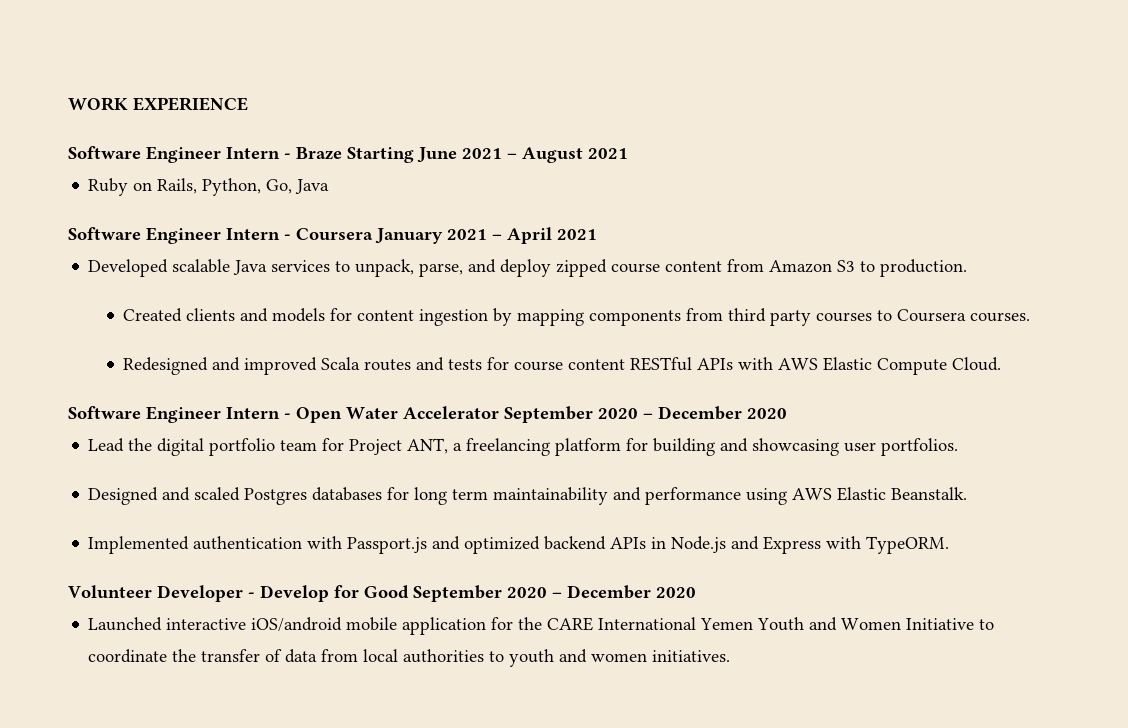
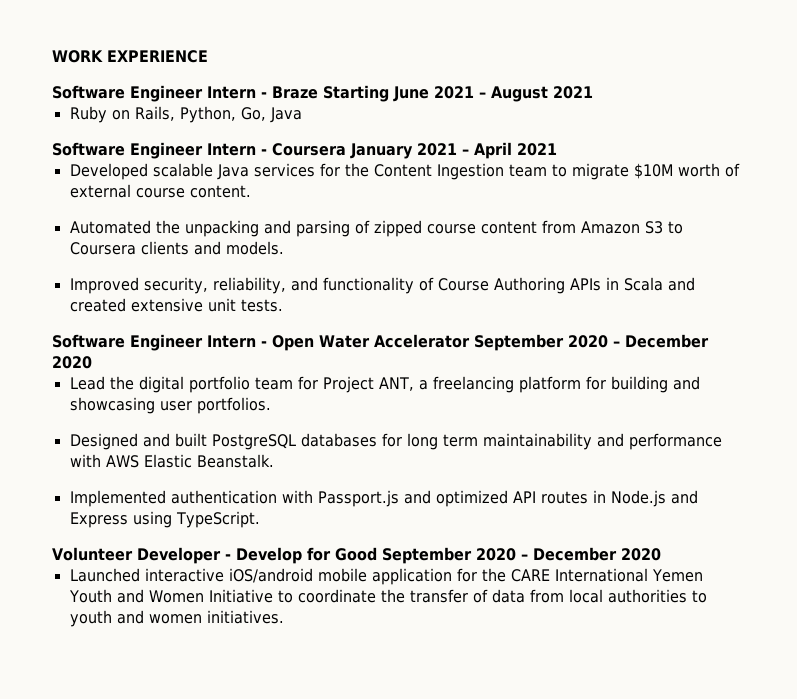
[335,259,552,277] to unpack, parse, and deploy -> [319,163,740,180] [69,184,251,198] [69,220,370,237] for the Content Ingestion team to migrate $10M worth of external course content. // Automated the unpacking and parsing of
[880,259,968,277] [123,308,1031,326] [123,357,1002,375] production. // Created clients and models for content ingestion by mapping components from third party courses to Coursera courses. // Redesigned and improved Scala routes and tests for course content RESTful APIs with AWS Elastic Compute Cloud. -> [69,241,284,255] [69,277,695,294] [69,298,283,312] Coursera clients and models. // Improved security, reliability, and functionality of Course Authoring APIs in Scala and created extensive unit tests.
[194,487,308,505] scaled Postgres -> [174,433,296,450] built PostgreSQL
[746,488,788,505] using -> [69,454,101,467] with
[544,536,647,550] backend APIs -> [512,491,588,504] API routes
[826,536,950,554] with TypeORM. -> [132,511,260,528] using TypeScript.

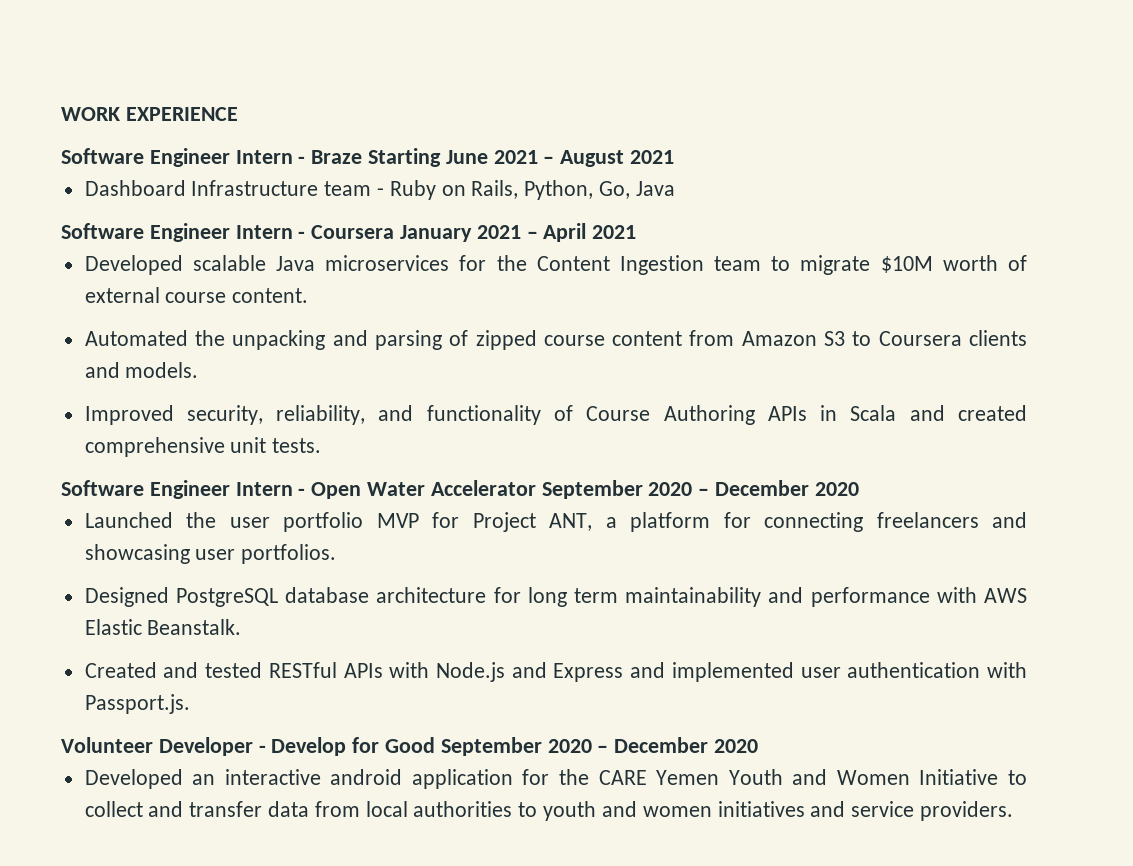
(593, 92) none -> [84,180,385,196] Dashboard Infrastructure team -
[253,163,315,177] services -> [325,255,450,271] microservices
[130,298,203,312] extensive -> [84,437,225,457] comprehensive
[69,376,293,393] Lead the digital portfolio team -> [84,512,419,532] Launched the user portfolio MVP
[432,376,514,393] freelancing -> (617, 522) none
[610,376,668,393] building -> [764,512,979,532] connecting freelancers
[142,433,377,450] and built PostgreSQL databases -> [175,587,487,607] PostgreSQL database architecture
[69,490,698,507] [69,511,260,528] Implemented authentication with Passport.js and optimized API routes in Node.js and Express using TypeScript. -> [84,662,1027,682] [84,694,190,714] Created and tested RESTful APIs with Node.js and Express and implemented user authentication with Passport.js.
[69,568,367,583] Launched interactive iOS/android mobile -> [84,769,403,789] Developed an interactive android
[554,568,648,582] International -> (647, 777) none
[297,589,488,603] coordinate the transfer of -> [84,801,263,817] collect and transfer
[206,610,284,624] initiatives. -> [717,801,1013,821] initiatives and service providers.

